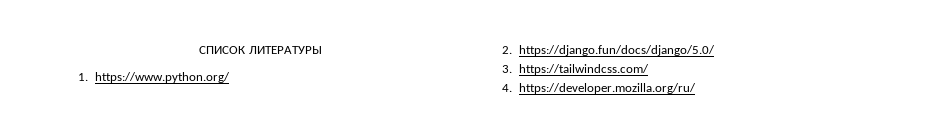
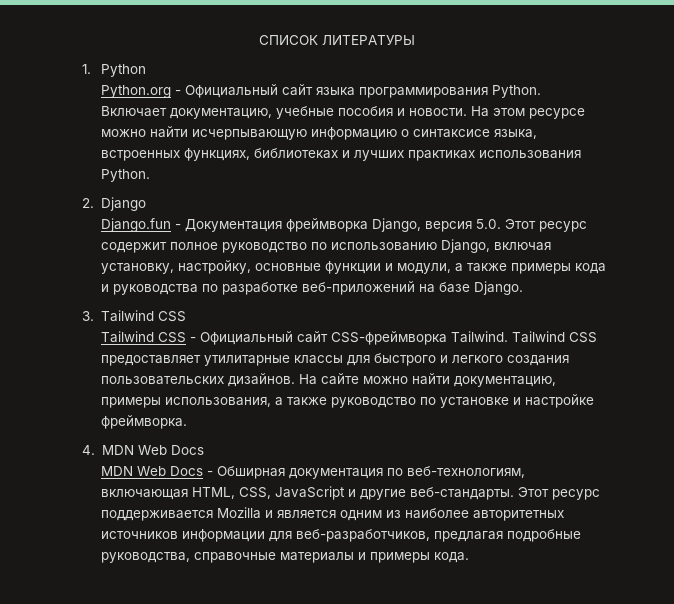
[94,72,230,83] [502,45,715,56] [502,64,649,75] [502,83,696,94] https://www.python.org/ // 2. https://django.fun/docs/django/5.0/ // 3. https://tailwindcss.com/ // 4. https://developer.mozilla.org/ru/ -> [101,64,147,77] [101,84,542,98] [101,106,586,119] [101,126,538,140] [101,148,582,161] [101,169,151,182] [82,197,147,211] [101,218,588,232] [101,239,552,253] [101,260,607,274] [101,281,524,295] [82,310,187,322] [101,331,598,345] [101,353,570,366] [101,373,557,387] [101,394,595,408] [101,415,188,429] [82,445,204,455] [101,466,526,479] [101,486,601,500] [101,507,565,521] [101,529,582,542] [101,552,470,563] Python // Python.org - Официальный сайт языка программирования Python. Включает документацию, учебные пособия и новости. На этом ресурсе можно найти исчерпывающую информацию о синтаксисе языка, встроенных функциях, библиотеках и лучших практиках использования Python. // 2. Django // Django.fun - Документация фреймворка Django, версия 5.0. Этот ресурс содержит полное руководство по использованию Django, включая установку, настройку, основные функции и модули, а также примеры кода и руководства по разработке веб-приложений на базе Django. // 3. Tailwind CSS // Tailwind CSS - Официальный сайт CSS-фреймворка Tailwind. Tailwind CSS предоставляет утилитарные классы для быстрого и легкого создания пользовательских дизайнов. На сайте можно найти документацию, примеры использования, а также руководство по установке и настройке фреймворка. // 4. MDN Web Docs // MDN Web Docs - Обширная документация по веб-технологиям, включающая HTML, CSS, JavaScript и другие веб-стандарты. Этот ресурс поддерживается Mozilla и является одним из наиболее авторитетных источников информации для веб-разработчиков, предлагая подробные руководства, справочные материалы и примеры кода.

